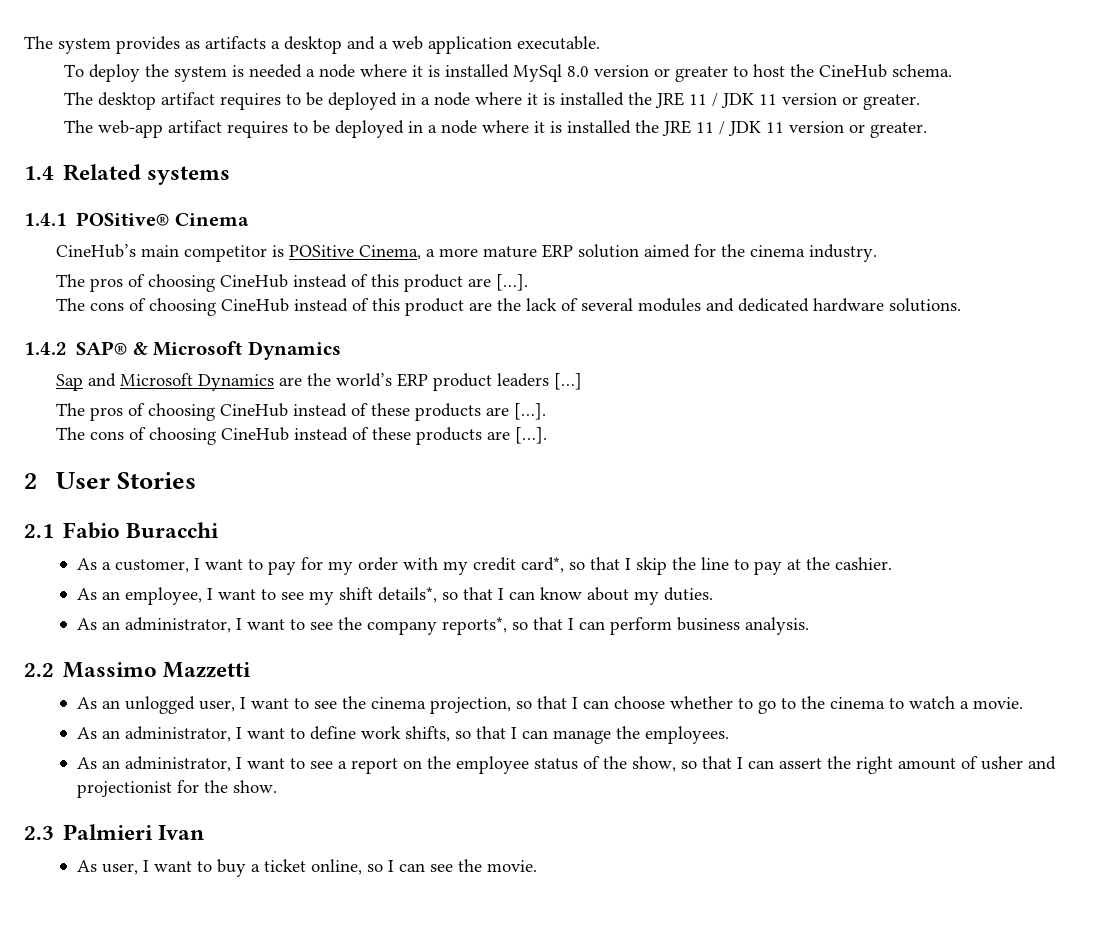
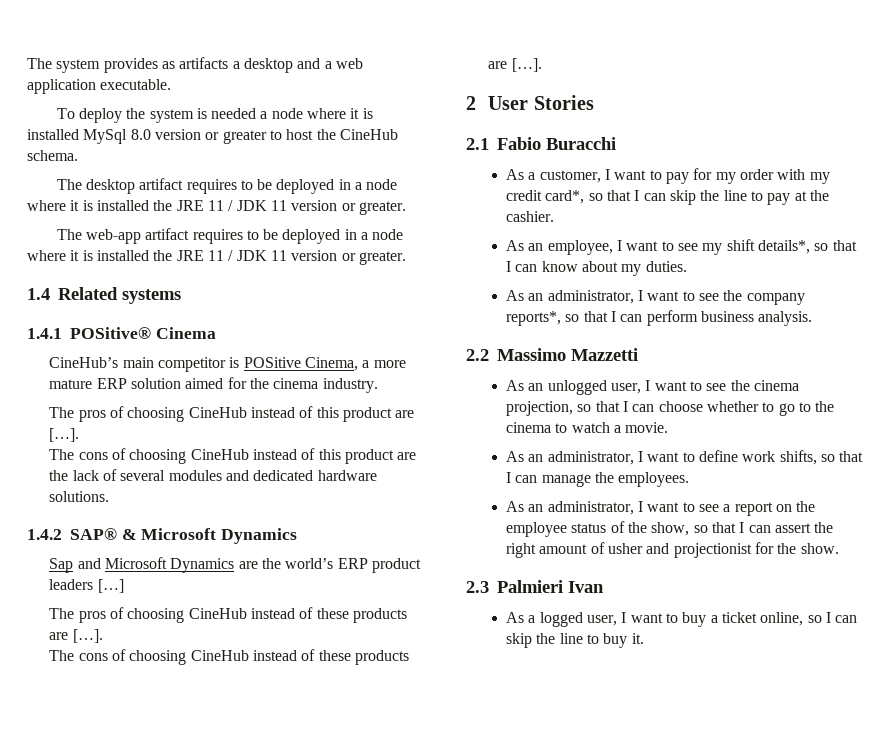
(631, 564) none -> [643,193,666,201] can
(97, 866) none -> [528,612,583,627] a logged
[429,859,537,872] see the movie. -> [505,633,644,648] skip the line to buy it.

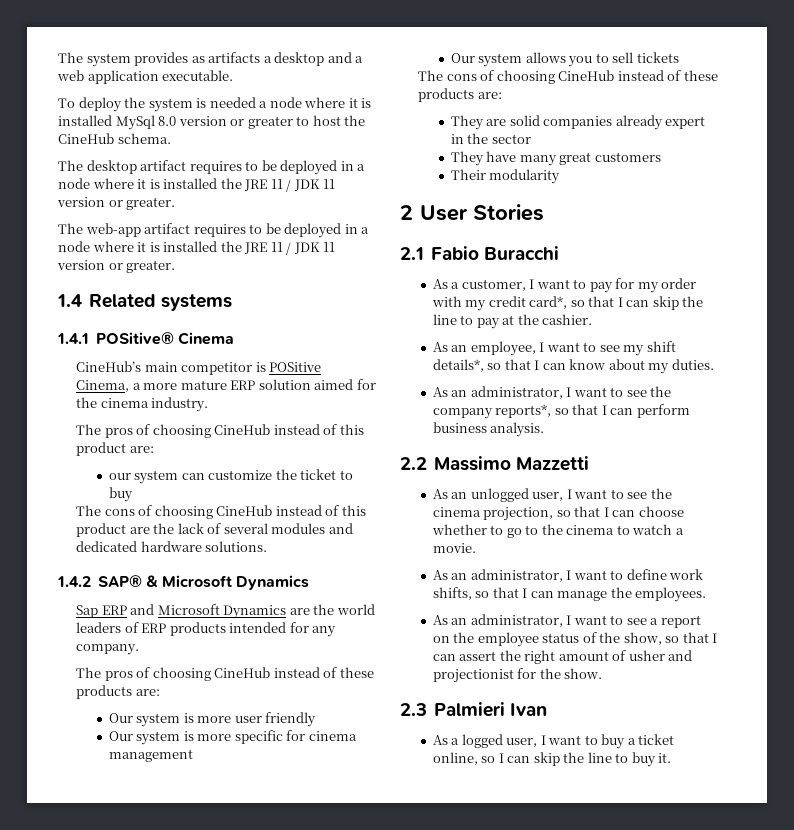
[395,410,415,418] [49,428,80,442] are […]. -> [129,446,154,453] [108,469,353,484] [108,487,133,502] are: // our system can customize the ticket to buy
(74, 565) none -> [101,605,127,615] ERP
[285,558,421,573] [49,579,124,593] world’s ERP product leaders […] -> [336,604,375,615] [76,622,337,637] [76,644,140,655] world leaders of ERP products intended for any company.
[49,629,103,643] are […]. -> [135,689,160,696] [108,712,317,727] [108,730,357,745] [108,749,193,762] [450,52,679,67] are: // Our system is more user friendly // Our system is more specific for cinema management // Our system allows you to sell tickets
[488,58,542,72] are […]. -> [477,92,502,99] [450,115,706,130] [450,133,531,144] [450,151,661,166] [450,169,561,184] are: // They are solid companies already expert in the sector // They have many great customers // Their modularity

